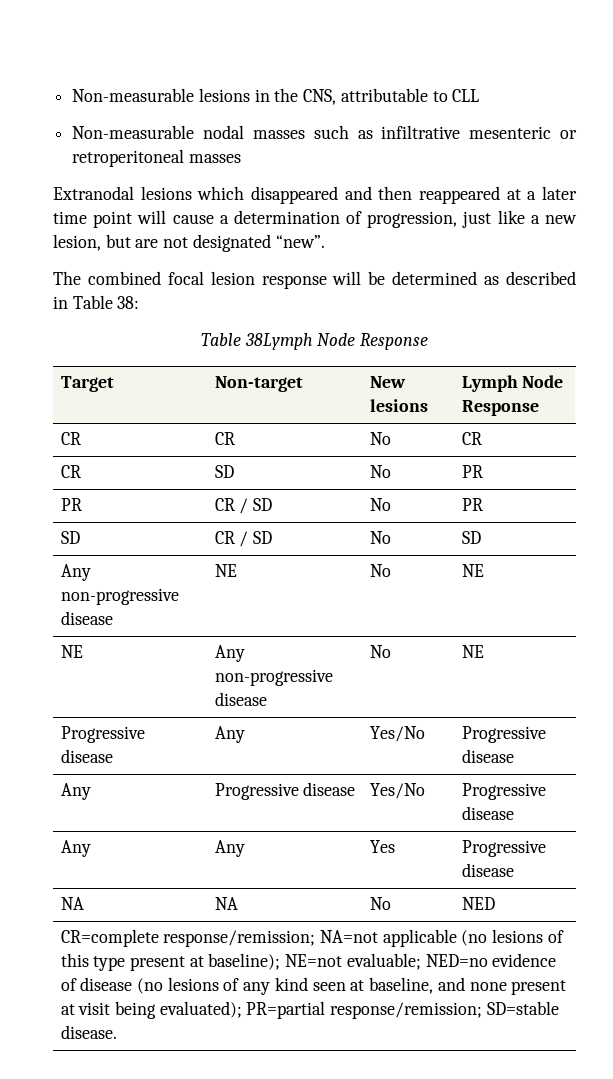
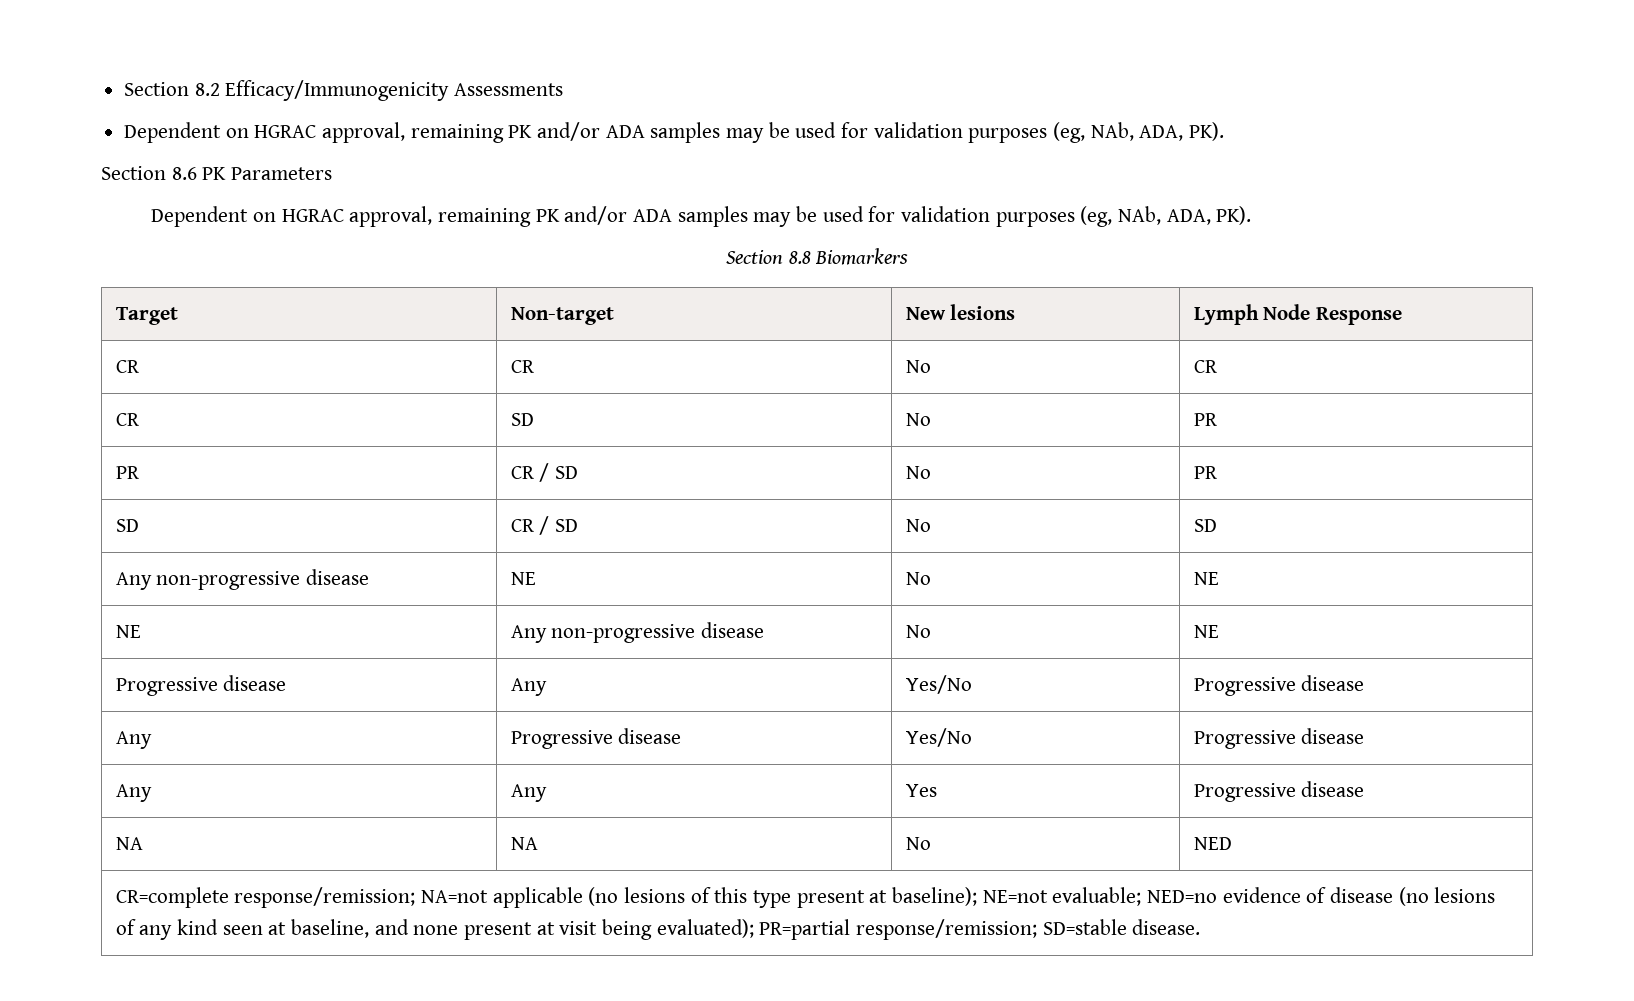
[72,88,480,105] [72,125,577,139] [72,149,241,167] [53,186,578,204] [53,210,577,228] [53,234,325,252] [53,271,577,289] [53,295,140,309] [200,333,429,350] Non-measurable lesions in the CNS, attributable to CLL // Non-measurable nodal masses such as infiltrative mesenteric or retroperitoneal masses // Extranodal lesions which disappeared and then reappeared at a later time point will cause a determination of progression, just like a new lesion, but are not designated “new”. // The combined focal lesion response will be determined as described in Table 38: // Table 38Lymph Node Response -> [124,80,564,101] [124,122,1225,143] [101,166,333,180] [151,206,1252,227] [725,248,909,265] Section 8.2 Efficacy/Immunogenicity Assessments // Dependent on HGRAC approval, remaining PK and/or ADA samples may be used for validation purposes (eg, NAb, ADA, PK). // Section 8.6 PK Parameters // Dependent on HGRAC approval, remaining PK and/or ADA samples may be used for validation purposes (eg, NAb, ADA, PK). // Section 8.8 Biomarkers

